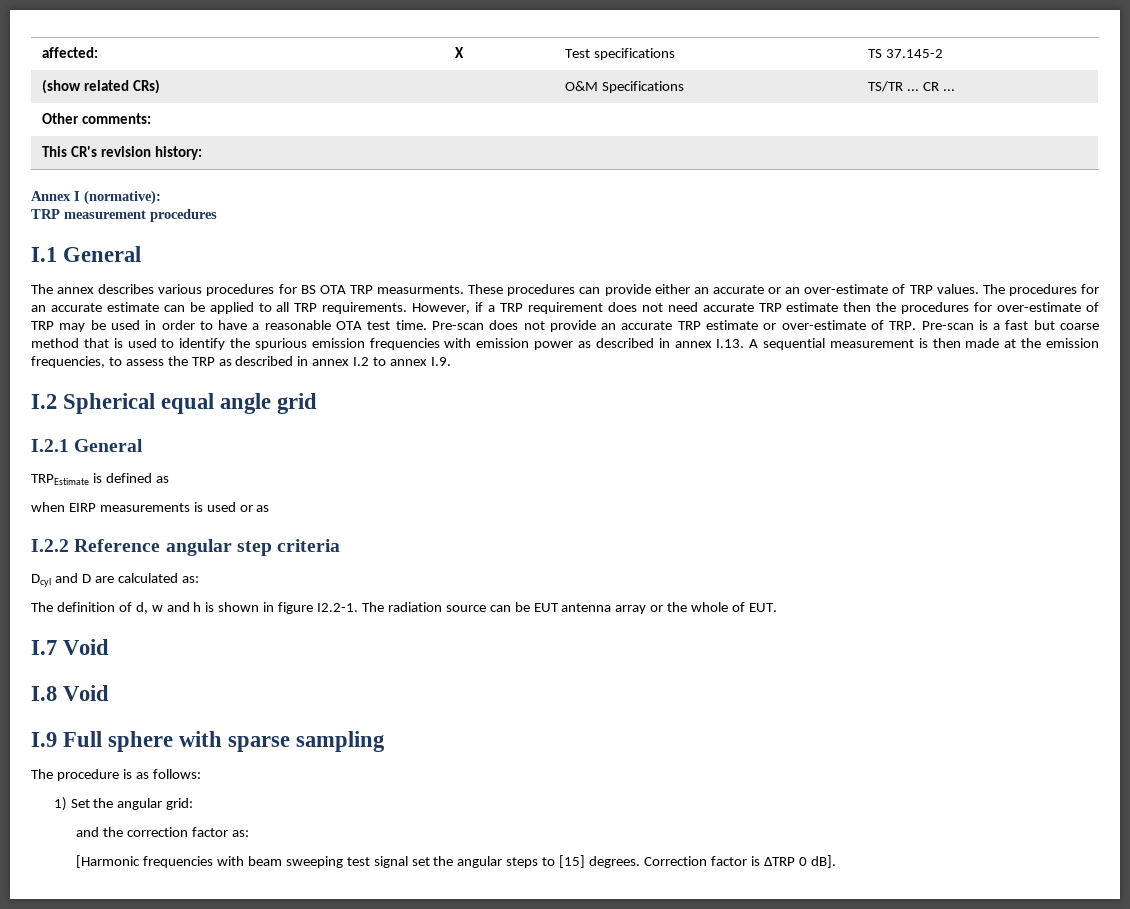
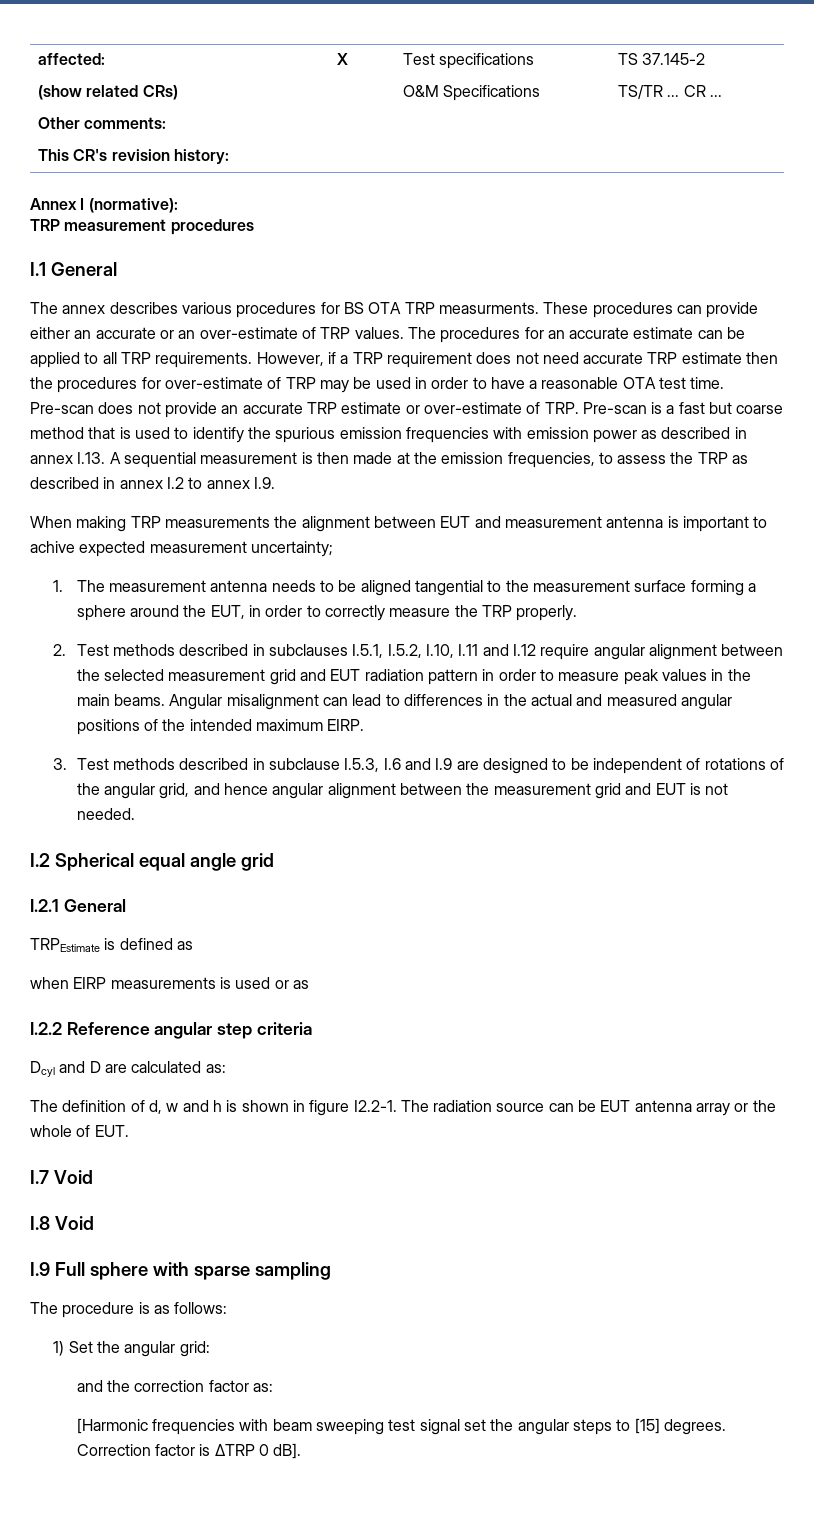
(451, 361) none -> [30,516,768,532] [30,541,333,557] [53,580,756,596] [76,605,578,621] [53,644,784,660] [76,669,751,685] [76,694,732,710] [76,719,365,735] [53,758,784,774] [76,783,729,799] [76,808,135,820] // When making TRP measurements the alignment between EUT and measurement antenna is important to achive expected measurement uncertainty; // 1. The measurement antenna needs to be aligned tangential to the measurement surface forming a sphere around the EUT, in order to correctly measure the TRP properly. // 2. Test methods described in subclauses I.5.1, I.5.2, I.10, I.11 and I.12 require angular alignment between the selected measurement grid and EUT radiation pattern in order to measure peak values in the main beams. Angular misalignment can lead to differences in the actual and measured angular positions of the intended maximum EIRP. // 3. Test methods described in subclause I.5.3, I.6 and I.9 are designed to be independent of rotations of the angular grid, and hence angular alignment between the measurement grid and EUT is not needed.

